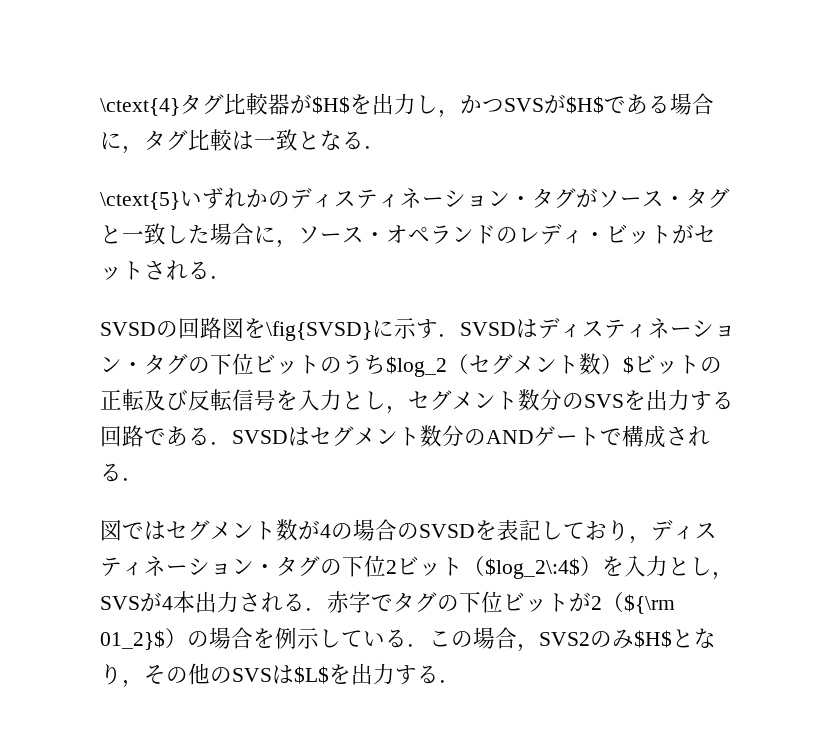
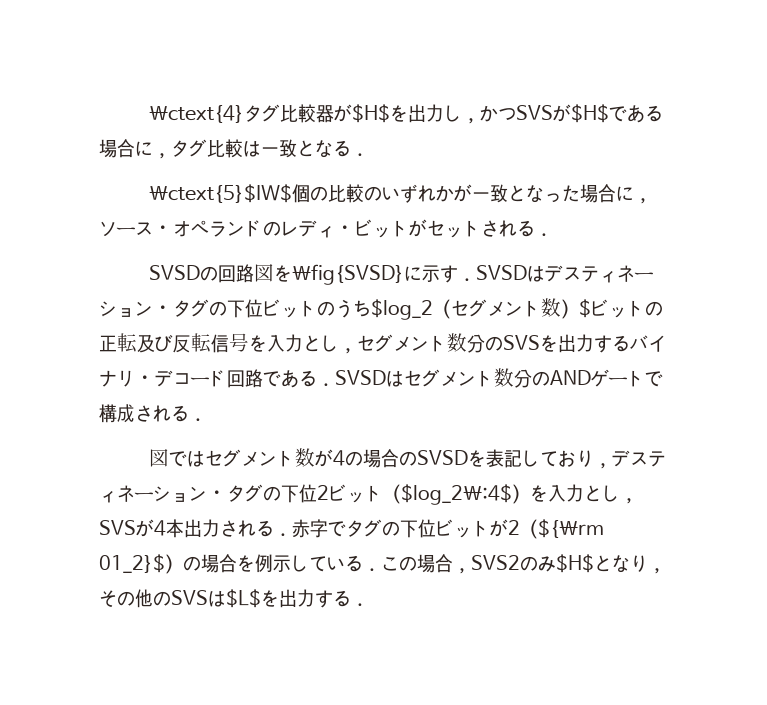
[100,187,730,210] [100,223,188,245] \ctext{5}いずれかのディスティネーション・タグがソース・タグと一致し -> [149,184,563,203] \ctext{5}$IW$個の比較のいずれかが一致となっ
[560,324,582,338] ィ -> (564, 273) none
(734, 400) none -> [630,335,666,352] [99,370,227,387] バイナリ・デコード
[673,526,695,540] ィ -> (631, 458) none

